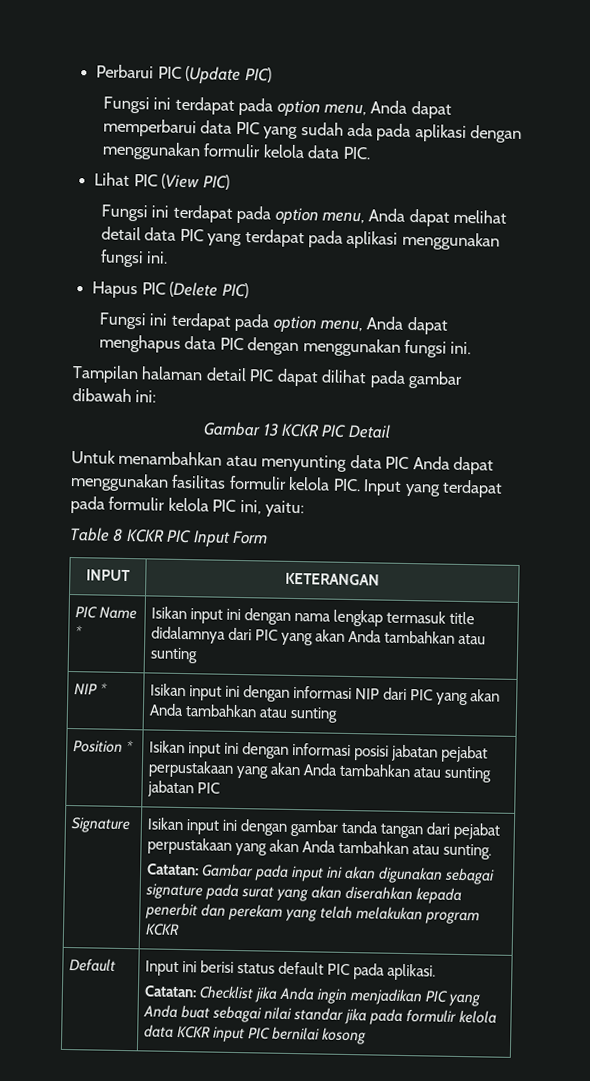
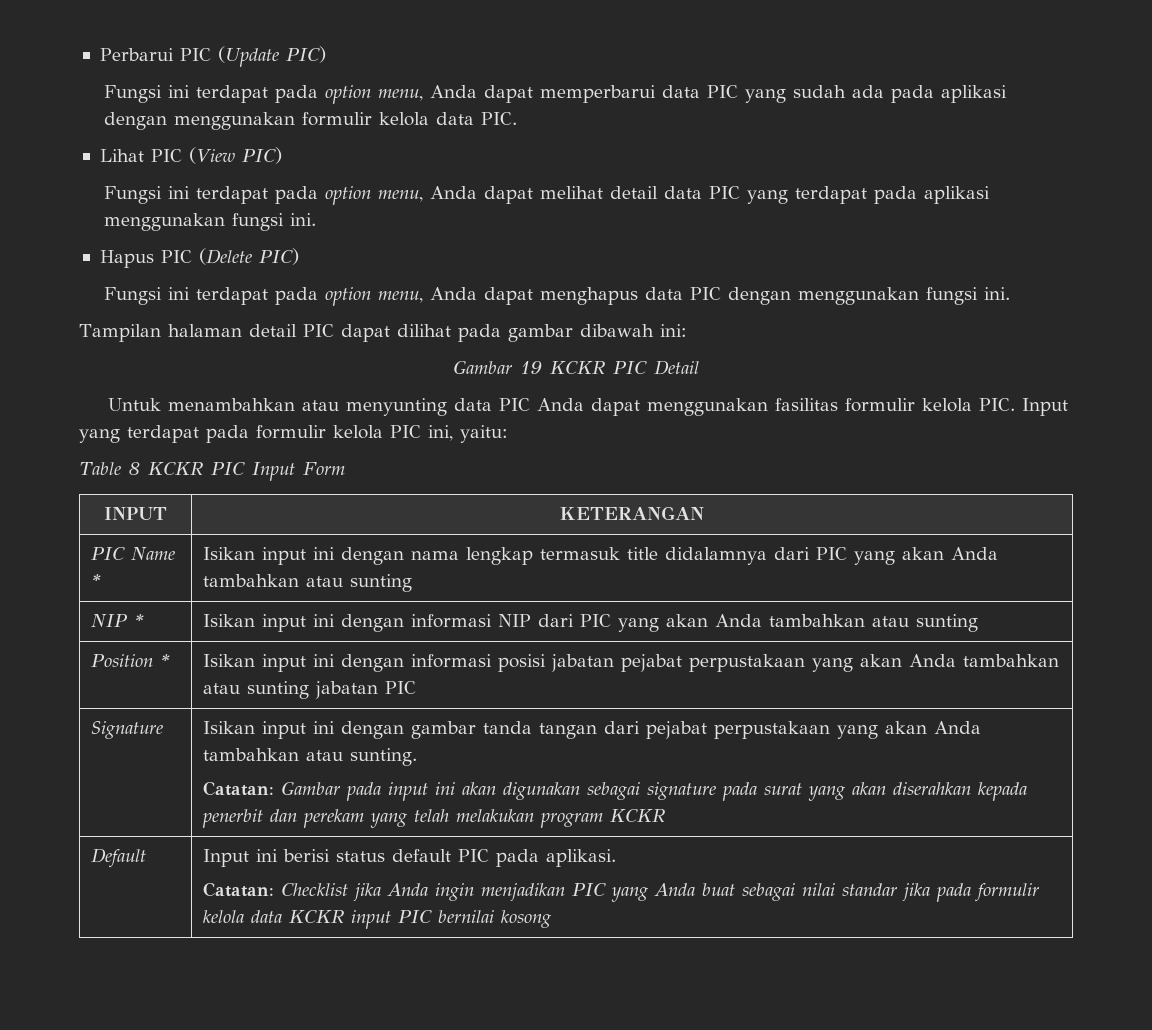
[262,423,279,437] 13 -> [520,361,542,374] 19

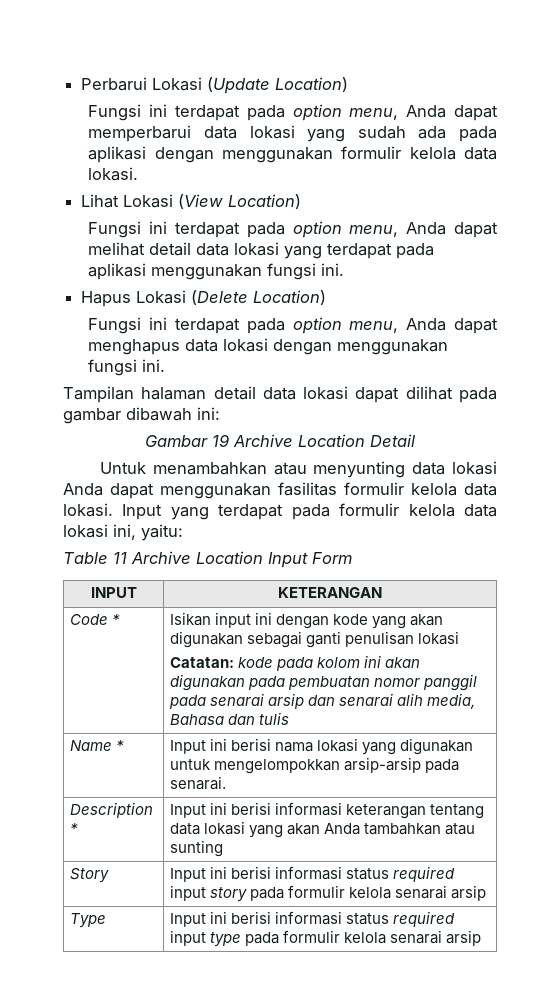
[179,46,326,67] PIC (Update PIC) -> [152,77,349,94] Lokasi (Update Location)
[707,85,739,98] PIC -> [249,125,295,139] lokasi
[481,112,518,125] PIC. -> [88,167,139,181] lokasi.
[150,147,282,164] PIC (View PIC) -> [123,194,302,209] Lokasi (View Location)
[709,186,741,199] PIC -> [234,242,280,256] lokasi
[160,248,299,265] PIC (Delete PIC) -> [136,290,327,305] Lokasi (Delete Location)
[690,287,722,300] PIC -> [223,338,269,352] lokasi
[302,324,334,337] PIC -> [262,386,349,400] data lokasi
[550,361,647,375] KCKR PIC -> [233,434,365,447] Archive Location
[499,398,531,411] PIC -> [452,461,497,475] lokasi
[979,398,1016,411] PIC. -> [464,483,497,496] [63,503,113,517] data lokasi.
[390,425,421,438] PIC -> [464,504,497,517] [63,524,108,538] data lokasi
[128,462,245,476] 8 KCKR PIC -> [113,551,263,564] 11 Archive Location
[90,547,175,560] [90,574,101,587] [202,547,998,565] [202,574,412,592] [90,614,144,627] [202,614,978,632] [90,654,170,667] [202,654,1059,672] [202,681,416,699] [90,721,163,739] [202,721,981,739] [202,748,417,766] [202,781,1027,801] [201,809,665,828] [90,848,146,868] [202,849,616,867] [202,882,1040,902] [202,910,552,929] PIC Name * | Isikan input ini dengan nama lengkap termasuk title didalamnya dari PIC yang akan Anda tambahkan atau sunting // NIP * | Isikan input ini dengan informasi NIP dari PIC yang akan Anda tambahkan atau sunting // Position * | Isikan input ini dengan informasi posisi jabatan pejabat perpustakaan yang akan Anda tambahkan atau sunting jabatan PIC // Signature | Isikan input ini dengan gambar tanda tangan dari pejabat perpustakaan yang akan Anda tambahkan atau sunting. // Catatan: Gambar pada input ini akan digunakan sebagai signature pada surat yang akan diserahkan kepada penerbit dan perekam yang telah melakukan program KCKR // Default | Input ini berisi status default PIC pada aplikasi. // Catatan: Checklist jika Anda ingin menjadikan PIC yang Anda buat sebagai nilai standar jika pada formulir kelola data KCKR input PIC bernilai kosong -> [70,614,121,625] [170,612,444,629] [170,631,460,648] [170,655,421,671] [170,674,478,691] [169,693,476,709] [170,712,290,725] [70,740,125,751] [170,738,474,755] [170,757,460,774] [170,776,227,790] [70,802,154,818] [70,823,79,834] [170,802,485,819] [170,821,476,838] [170,840,224,857] [70,868,110,883] [170,866,456,882] [170,885,487,902] [70,913,107,928] [170,911,456,927] [170,930,482,947] Code * | Isikan input ini dengan kode yang akan digunakan sebagai ganti penulisan lokasi // Catatan: kode pada kolom ini akan digunakan pada pembuatan nomor panggil pada senarai arsip dan senarai alih media, Bahasa dan tulis // Name * | Input ini berisi nama lokasi yang digunakan untuk mengelompokkan arsip-arsip pada senarai. // Description * | Input ini berisi informasi keterangan tentang data lokasi yang akan Anda tambahkan atau sunting // Story | Input ini berisi informasi status required input story pada formulir kelola senarai arsip // Type | Input ini berisi informasi status required input type pada formulir kelola senarai arsip

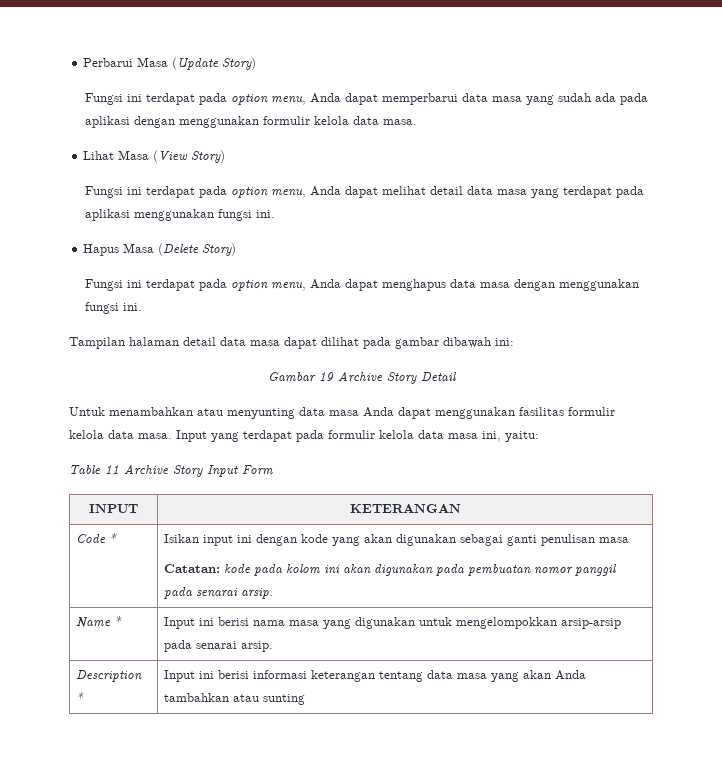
[152,77,349,94] Lokasi (Update Location) -> [137,57,257,70] Masa (Update Story)
[249,125,295,139] lokasi -> [492,96,523,102] masa
[88,167,139,181] lokasi. -> [383,119,418,125] masa.
[123,194,302,209] Lokasi (View Location) -> [118,150,226,163] Masa (View Story)
[234,242,280,256] lokasi -> [497,189,528,195] masa
[136,290,327,305] Lokasi (Delete Location) -> [123,243,237,256] Masa (Delete Story)
[223,338,269,352] lokasi -> [480,282,511,288] masa
[303,386,349,400] lokasi -> [250,340,280,346] masa
[298,434,365,447] Location -> [386,372,417,384] Story
[452,461,497,475] lokasi -> [329,410,359,416] masa
[63,503,113,517] lokasi. -> [138,433,172,439] masa.
[63,524,108,538] lokasi -> [448,433,478,439] masa
[196,551,263,564] Location -> [173,465,203,477] Story
[418,631,460,645] lokasi -> [598,537,629,543] masa
[268,693,476,709] [170,712,290,725] arsip dan senarai alih media, Bahasa dan tulis -> [240,588,273,599] arsip.
[317,738,359,752] lokasi -> [288,620,319,626] masa
[170,776,227,790] senarai. -> [195,641,273,652] senarai arsip.
[204,821,246,835] lokasi -> [456,673,487,679] masa
[70,868,110,883] [170,866,456,882] [170,885,487,902] [70,913,107,928] [170,911,456,927] [170,930,482,947] // Story | Input ini berisi informasi status required input story pada formulir kelola senarai arsip // Type | Input ini berisi informasi status required input type pada formulir kelola senarai arsip -> (305, 699) none

